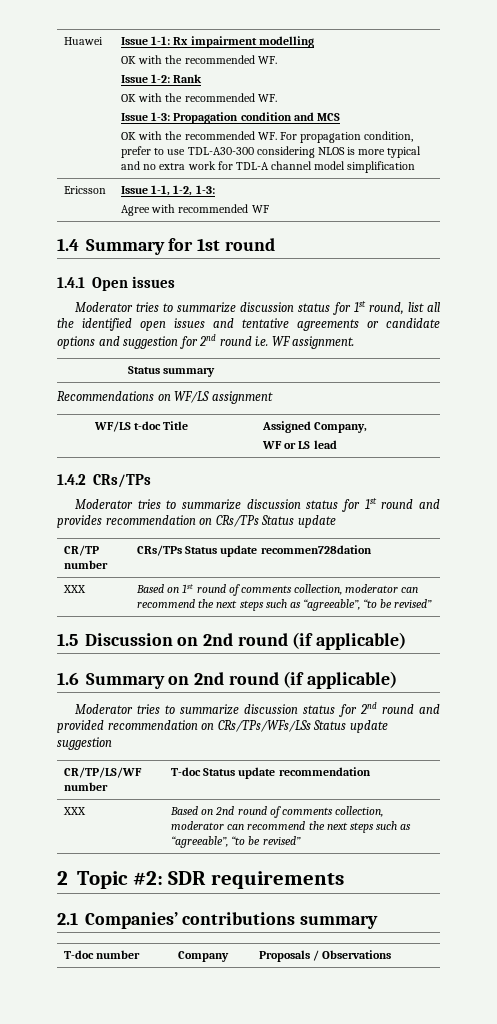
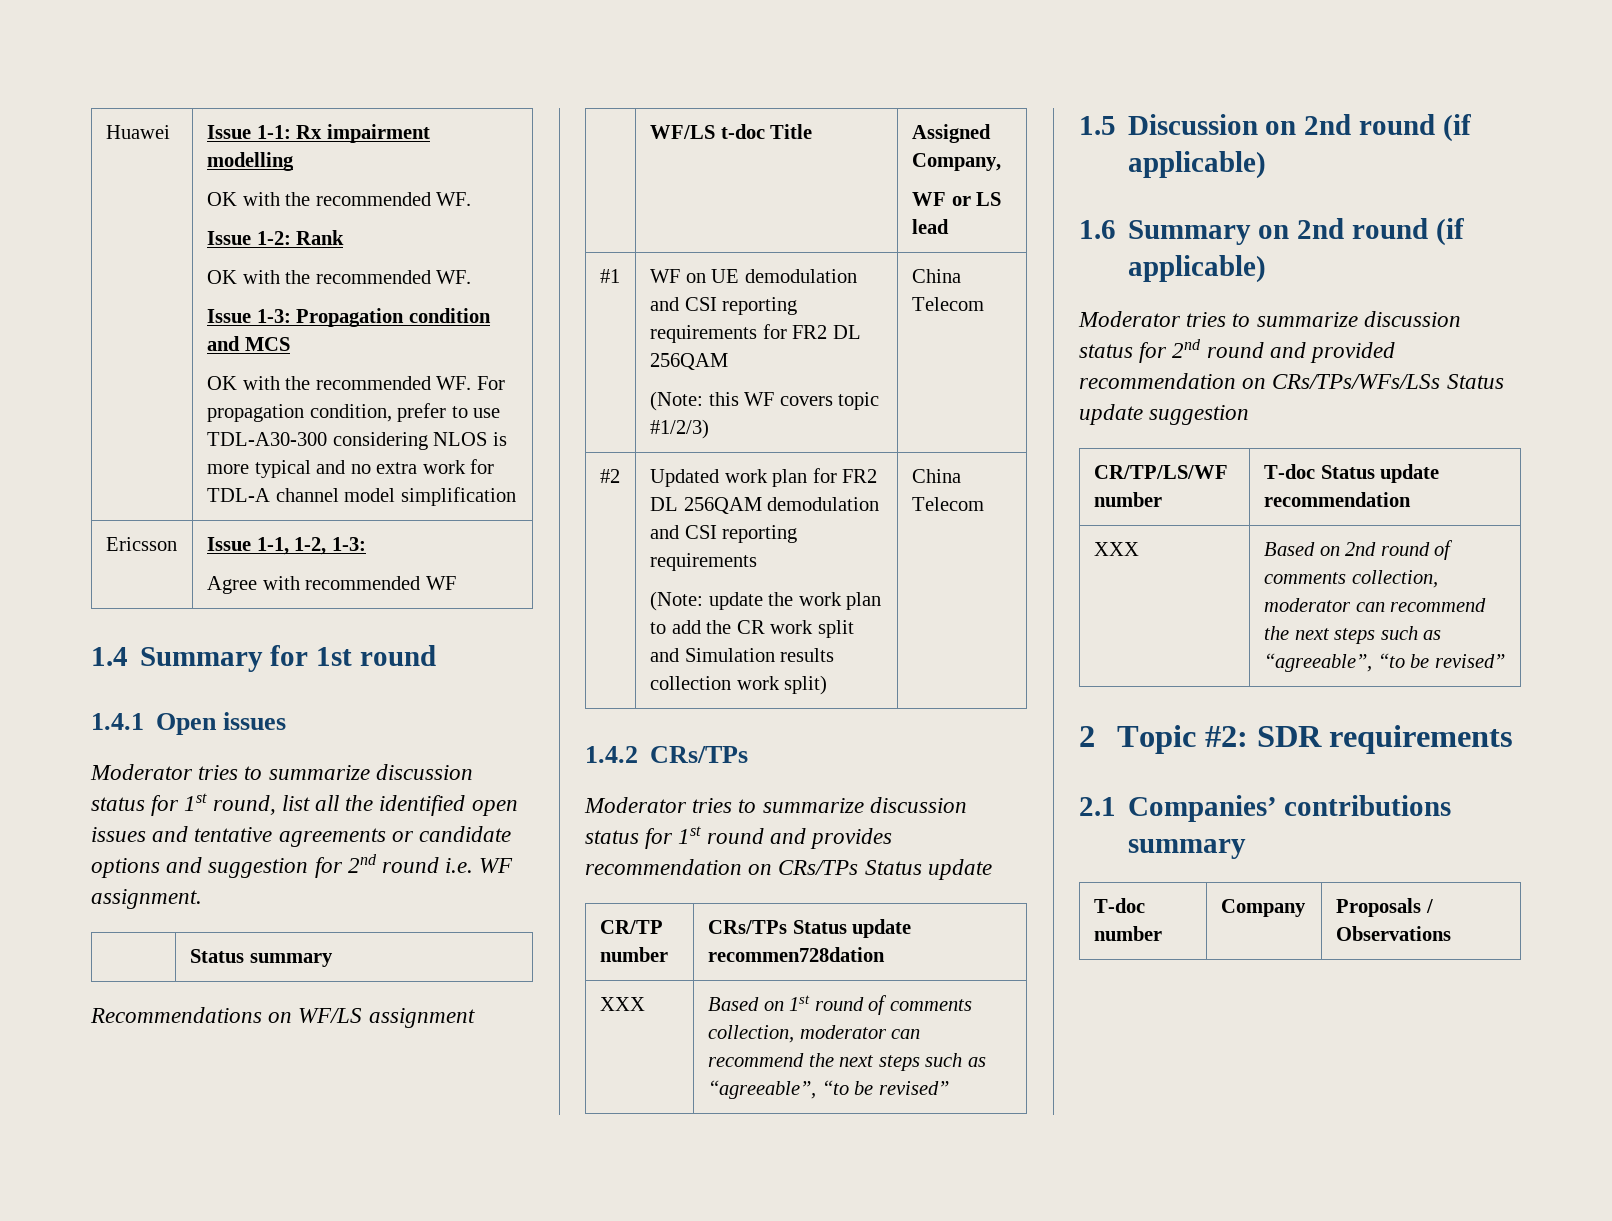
(337, 444) none -> [599,269,620,283] [649,269,857,283] [649,297,798,315] [649,324,861,343] [649,353,728,370] [649,391,880,411] [649,419,709,439] [911,269,961,283] [911,297,984,311] [599,469,620,483] [649,468,878,487] [649,497,880,514] [649,525,798,543] [649,553,757,571] [649,591,882,611] [649,620,854,638] [649,648,835,662] [649,675,828,695] [911,469,961,483] [911,497,984,511] // #1 | WF on UE demodulation and CSI reporting requirements for FR2 DL 256QAM // (Note: this WF covers topic #1/2/3) | China Telecom // #2 | Updated work plan for FR2 DL 256QAM demodulation and CSI reporting requirements // (Note: update the work plan to add the CR work split and Simulation results collection work split) | China Telecom

